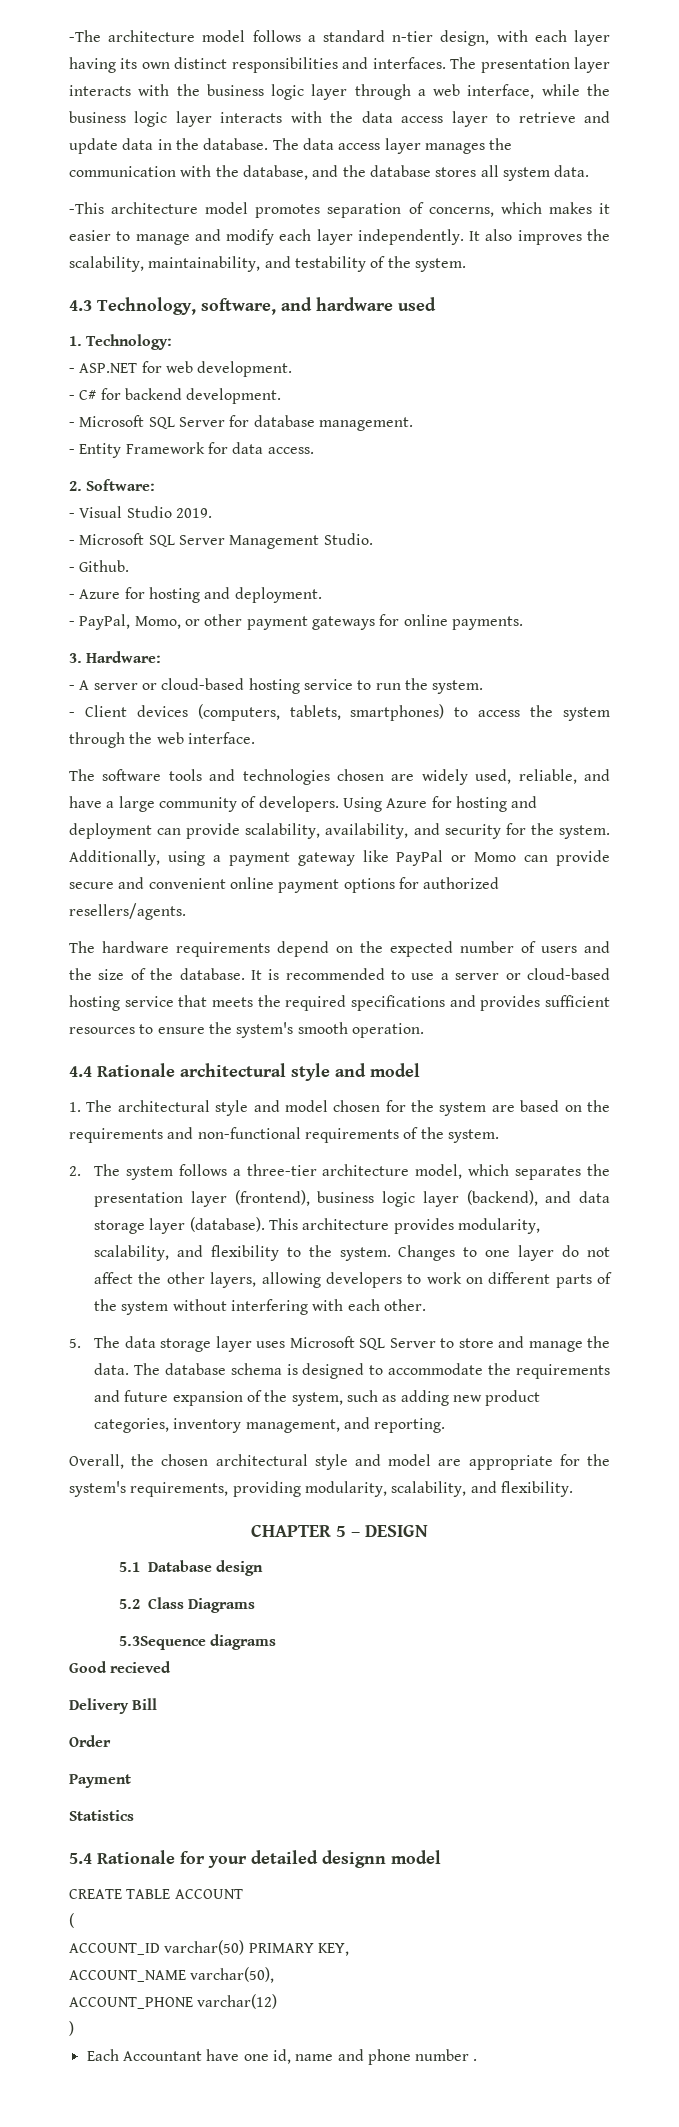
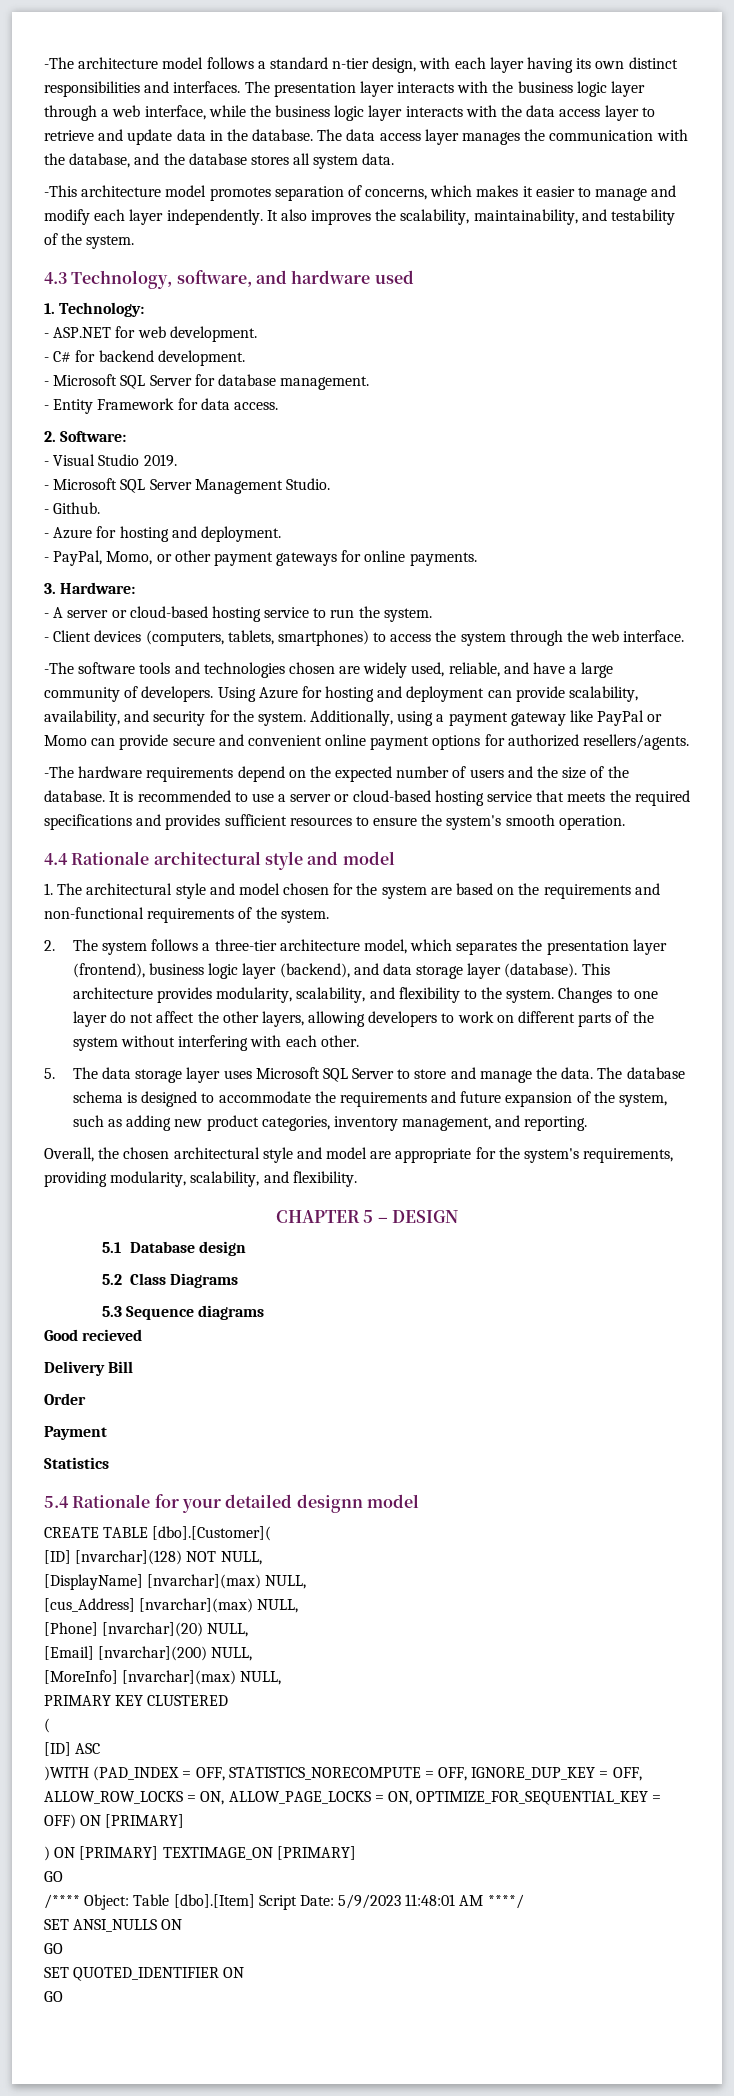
[69,769,95,781] The -> [44,662,74,674] -The
[69,941,95,953] The -> [44,766,74,778] -The
[119,1636,207,1650] 5.3Sequence -> [101,1306,194,1320] 5.3 Sequence
[174,1889,243,1899] [69,1913,74,1928] [69,1940,349,1956] [69,1967,275,1983] [69,1994,278,2009] [69,2021,74,2036] [86,2049,478,2065] ACCOUNT // ( // ACCOUNT_ID varchar(50) PRIMARY KEY, // ACCOUNT_NAME varchar(50), // ACCOUNT_PHONE varchar(12) // ) // Each Accountant have one id, name and phone number . -> [152,1526,272,1541] [44,1550,262,1565] [44,1574,307,1590] [44,1598,299,1613] [44,1622,249,1637] [44,1646,253,1661] [44,1670,282,1685] [44,1695,229,1706] [44,1718,50,1733] [44,1742,101,1756] [44,1766,642,1781] [44,1791,662,1805] [44,1814,185,1829] [44,1846,356,1861] [44,1871,63,1882] [44,1894,524,1910] [44,1919,183,1932] [44,1943,63,1954] [44,1967,245,1981] [44,1991,63,2002] [dbo].[Customer]( // [ID] [nvarchar](128) NOT NULL, // [DisplayName] [nvarchar](max) NULL, // [cus_Address] [nvarchar](max) NULL, // [Phone] [nvarchar](20) NULL, // [Email] [nvarchar](200) NULL, // [MoreInfo] [nvarchar](max) NULL, // PRIMARY KEY CLUSTERED // ( // [ID] ASC // )WITH (PAD_INDEX = OFF, STATISTICS_NORECOMPUTE = OFF, IGNORE_DUP_KEY = OFF, ALLOW_ROW_LOCKS = ON, ALLOW_PAGE_LOCKS = ON, OPTIMIZE_FOR_SEQUENTIAL_KEY = OFF) ON [PRIMARY] // ) ON [PRIMARY] TEXTIMAGE_ON [PRIMARY] // GO // /**** Object: Table [dbo].[Item] Script Date: 5/9/2023 11:48:01 AM ****/ // SET ANSI_NULLS ON // GO // SET QUOTED_IDENTIFIER ON // GO

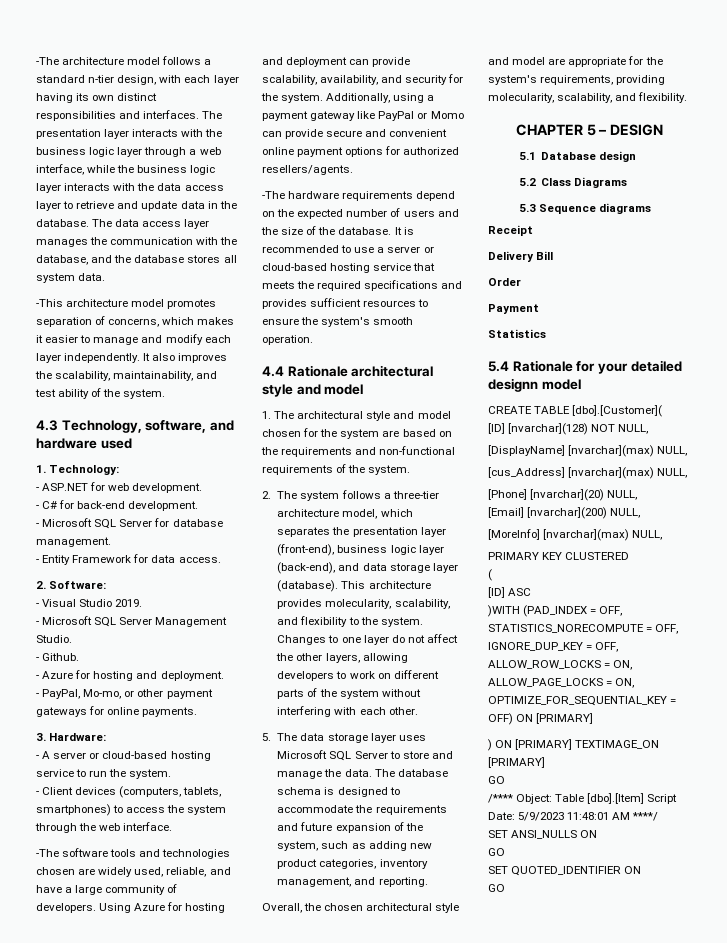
[611,209,676,225] testability -> [35,389,90,399] test ability
[98,350,154,362] backend -> [77,501,126,509] back-end
[106,551,153,565] Momo, -> [83,689,122,699] Mo-mo,
[72,963,350,979] (frontend), business logic layer (backend), -> [277,544,444,556] [277,562,336,574] (front-end), business logic layer (back-end),
[216,987,293,1003] modularity, -> [325,599,392,609] molecularity,
[110,1171,187,1187] modularity, -> [488,93,554,103] molecularity,
[44,1329,143,1341] Good recieved -> [488,225,533,236] Receipt

